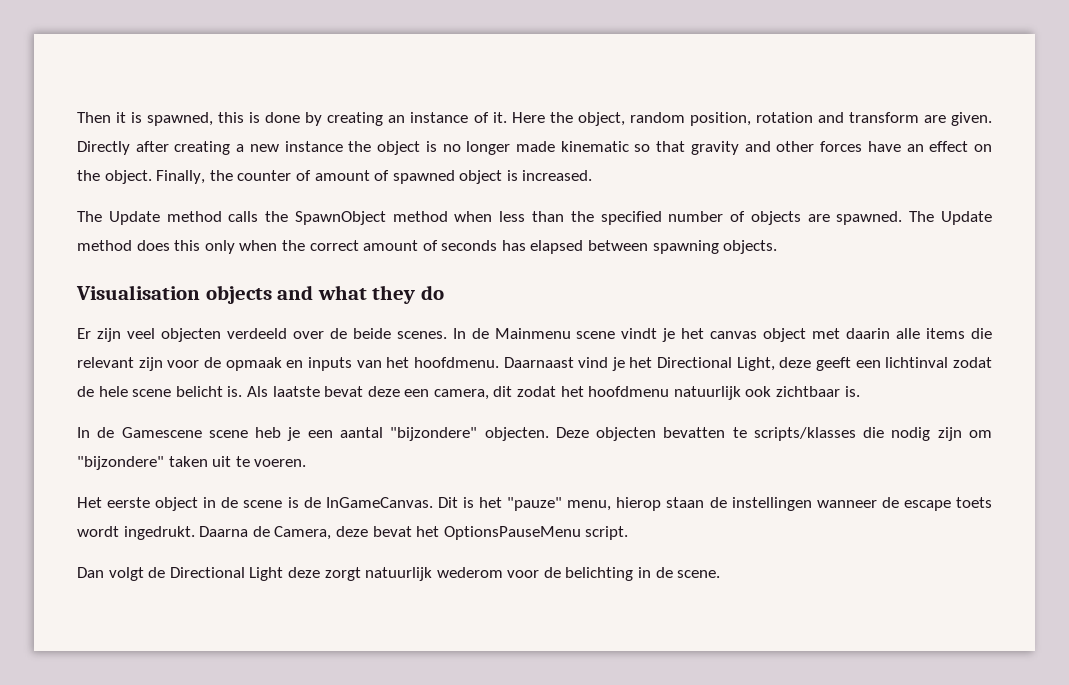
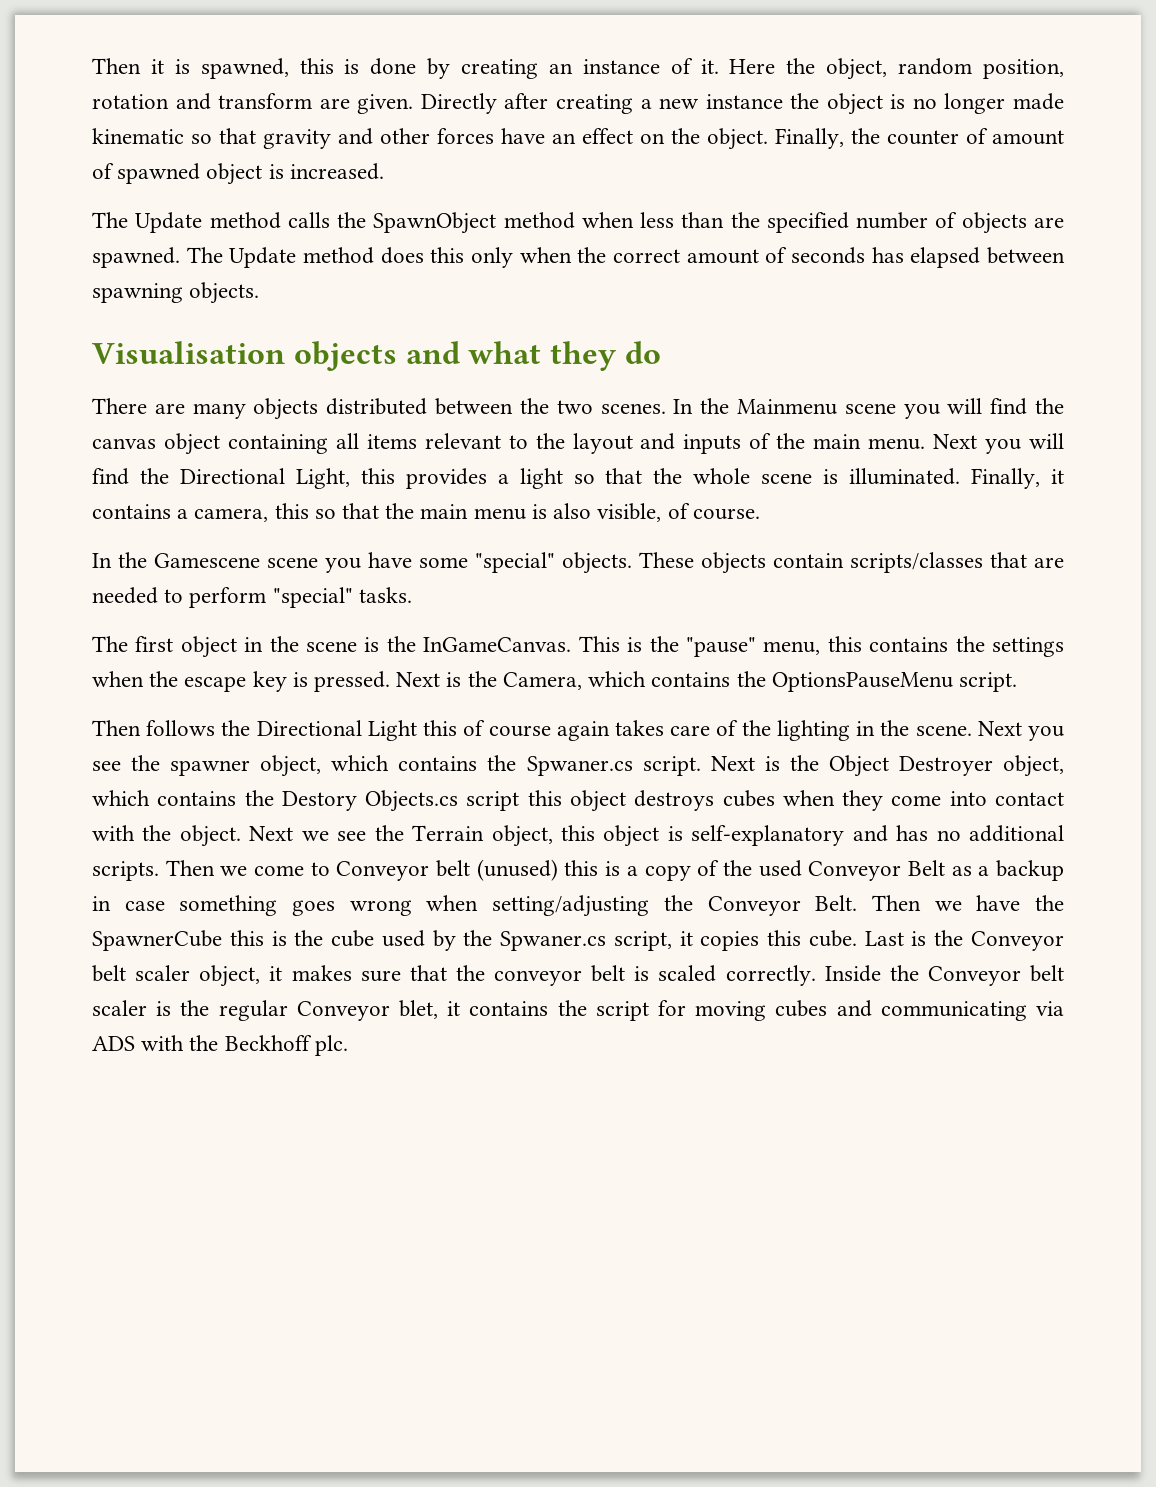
[77,328,391,342] Er zijn veel objecten verdeeld over de beide -> [92,398,593,420] There are many objects distributed between the two
[471,328,489,339] de -> [700,398,730,414] the
[621,328,993,342] [77,357,992,371] [77,386,860,400] [77,427,115,438] vindt je het canvas object met daarin alle items die relevant zijn voor de opmaak en inputs van het hoofdmenu. Daarnaast vind je het Directional Light, deze geeft een lichtinval zodat de hele scene belicht is. Als laatste bevat deze een camera, dit zodat het hoofdmenu natuurlijk ook zichtbaar is. // In de -> [903,398,1064,419] [92,433,1065,455] [92,468,1064,489] [92,503,760,522] [92,552,147,568] you will find the canvas object containing all items relevant to the layout and inputs of the main menu. Next you will find the Directional Light, this provides a light so that the whole scene is illuminated. Finally, it contains a camera, this so that the main menu is also visible, of course. // In the
[255,427,993,441] [77,456,307,470] [77,497,151,508] heb je een aantal "bijzondere" objecten. Deze objecten bevatten te scripts/klasses die nodig zijn om "bijzondere" taken uit te voeren. // Het eerste -> [325,552,1064,574] [92,587,412,608] [92,636,174,652] you have some "special" objects. These objects contain scripts/classes that are needed to perform "special" tasks. // The first
[221,497,992,511] [77,526,629,540] [77,567,721,581] de scene is de InGameCanvas. Dit is het "pauze" menu, hierop staan de instellingen wanneer de escape toets wordt ingedrukt. Daarna de Camera, deze bevat het OptionsPauseMenu script. // Dan volgt de Directional Light deze zorgt natuurlijk wederom voor de belichting in de scene. -> [269,636,1064,657] [92,671,1017,692] [92,720,1064,741] [92,755,1064,777] [92,790,1065,812] [92,825,1064,847] [92,859,1065,881] [92,895,1065,917] [92,930,1064,951] [92,965,1064,987] [92,1000,1065,1021] [92,1035,348,1056] the scene is the InGameCanvas. This is the "pause" menu, this contains the settings when the escape key is pressed. Next is the Camera, which contains the OptionsPauseMenu script. // Then follows the Directional Light this of course again takes care of the lighting in the scene. Next you see the spawner object, which contains the Spwaner.cs script. Next is the Object Destroyer object, which contains the Destory Objects.cs script this object destroys cubes when they come into contact with the object. Next we see the Terrain object, this object is self-explanatory and has no additional scripts. Then we come to Conveyor belt (unused) this is a copy of the used Conveyor Belt as a backup in case something goes wrong when setting/adjusting the Conveyor Belt. Then we have the SpawnerCube this is the cube used by the Spwaner.cs script, it copies this cube. Last is the Conveyor belt scaler object, it makes sure that the conveyor belt is scaled correctly. Inside the Conveyor belt scaler is the regular Conveyor blet, it contains the script for moving cubes and communicating via ADS with the Beckhoff plc.

